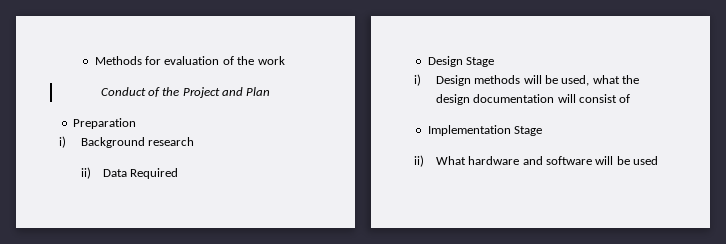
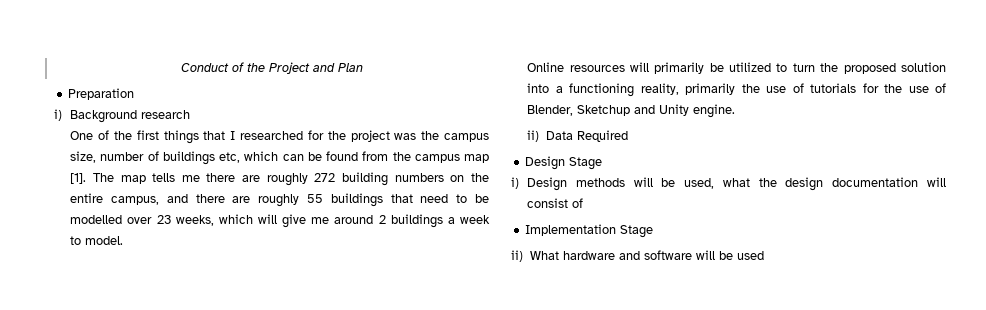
[94,56,285,65] Methods for evaluation of the work // -> (180, 67) none
(195, 141) none -> [70,130,490,144] [70,151,489,165] [70,172,490,186] [70,193,489,207] [70,214,491,228] [70,236,124,245] [527,62,947,74] [527,83,946,97] [527,104,736,118] // One of the first things that I researched for the project was the campus size, number of buildings etc, which can be found from the campus map [1]. The map tells me there are roughly 272 building numbers on the entire campus, and there are roughly 55 buildings that need to be modelled over 23 weeks, which will give me around 2 buildings a week to model. // Online resources will primarily be utilized to turn the proposed solution into a functioning reality, primarily the use of tutorials for the use of Blender, Sketchup and Unity engine.

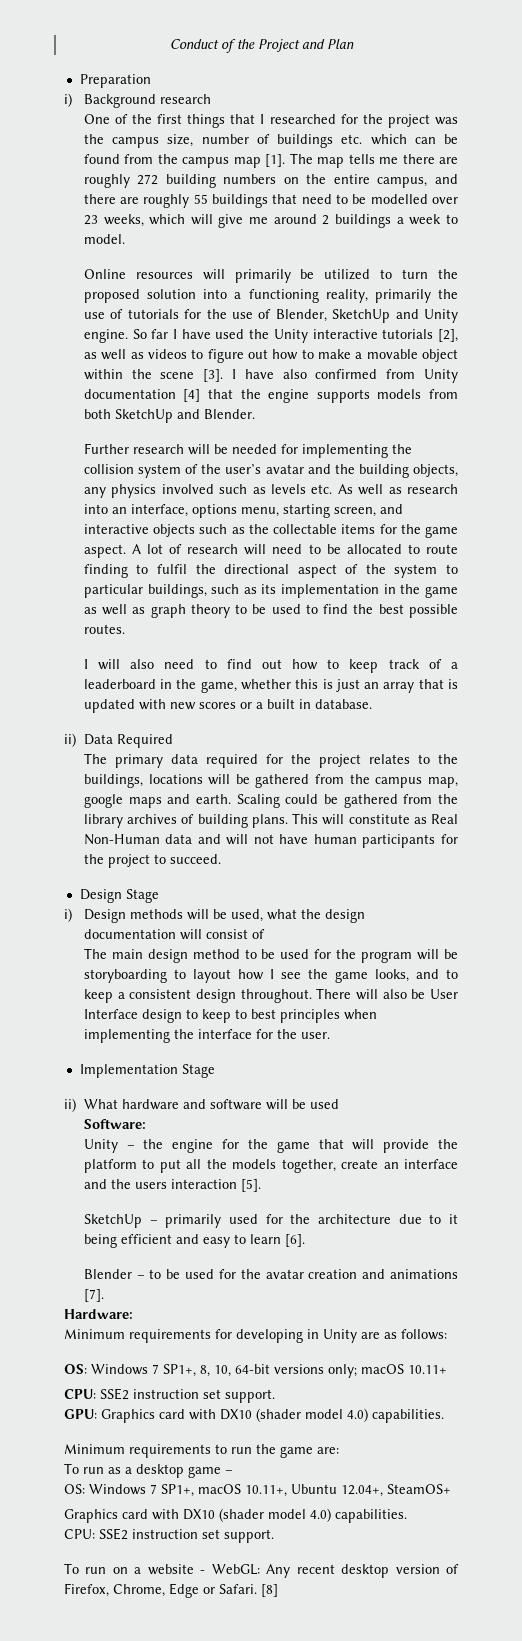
[219,152,241,163] etc, -> [341,134,363,144] etc.
[577,105,631,116] Sketchup -> [332,309,391,323] SketchUp
[527,130,628,142] // ii) Data Required -> [132,329,459,343] [83,349,458,363] [83,369,458,383] [83,389,458,403] [83,409,255,423] [83,443,412,458] [83,464,458,478] [83,484,458,498] [83,504,403,518] [83,524,458,538] [83,544,458,558] [83,564,458,578] [83,584,459,598] [83,604,459,618] [83,624,125,634] [83,659,458,673] [83,679,459,693] [83,699,372,713] [64,733,173,748] [83,753,459,768] [83,774,459,788] [83,794,458,808] [83,813,458,828] [83,834,459,848] [83,854,221,868] So far I have used the Unity interactive tutorials [2], as well as videos to figure out how to make a movable object within the scene [3]. I have also confirmed from Unity documentation [4] that the engine supports models from both SketchUp and Blender. // Further research will be needed for implementing the collision system of the user’s avatar and the building objects, any physics involved such as levels etc. As well as research into an interface, options menu, starting screen, and interactive objects such as the collectable items for the game aspect. A lot of research will need to be allocated to route finding to fulfil the directional aspect of the system to particular buildings, such as its implementation in the game as well as graph theory to be used to find the best possible routes. // I will also need to find out how to keep track of a leaderboard in the game, whether this is just an array that is updated with new scores or a built in database. // ii) Data Required // The primary data required for the project relates to the buildings, locations will be gathered from the campus map, google maps and earth. Scaling could be gathered from the library archives of building plans. This will constitute as Real Non-Human data and will not have human participants for the project to succeed.
(584, 203) none -> [83,948,458,963] [83,969,458,983] [83,988,458,1003] [83,1009,377,1023] [83,1029,330,1043] // The main design method to be used for the program will be storyboarding to layout how I see the game looks, and to keep a consistent design throughout. There will also be User Interface design to keep to best principles when implementing the interface for the user.
(764, 255) none -> [83,1119,146,1129] [83,1139,458,1153] [83,1159,458,1173] [83,1179,261,1192] [83,1214,458,1228] [83,1234,305,1248] [83,1269,458,1279] [83,1289,104,1302] [64,1309,133,1319] [64,1329,447,1343] [64,1364,447,1378] [64,1388,275,1403] [64,1408,444,1423] [64,1444,339,1458] [64,1463,233,1478] [64,1484,451,1497] [64,1508,407,1523] [64,1528,274,1543] [64,1563,459,1578] [64,1583,278,1598] // Software: // Unity – the engine for the game that will provide the platform to put all the models together, create an interface and the users interaction [5]. // SketchUp – primarily used for the architecture due to it being efficient and easy to learn [6]. // Blender – to be used for the avatar creation and animations [7]. // Hardware: // Minimum requirements for developing in Unity are as follows: // OS: Windows 7 SP1+, 8, 10, 64-bit versions only; macOS 10.11+ // CPU: SSE2 instruction set support. // GPU: Graphics card with DX10 (shader model 4.0) capabilities. // Minimum requirements to run the game are: // To run as a desktop game – // OS: Windows 7 SP1+, macOS 10.11+, Ubuntu 12.04+, SteamOS+ // Graphics card with DX10 (shader model 4.0) capabilities. // CPU: SSE2 instruction set support. // To run on a website - WebGL: Any recent desktop version of Firefox, Chrome, Edge or Safari. [8]

